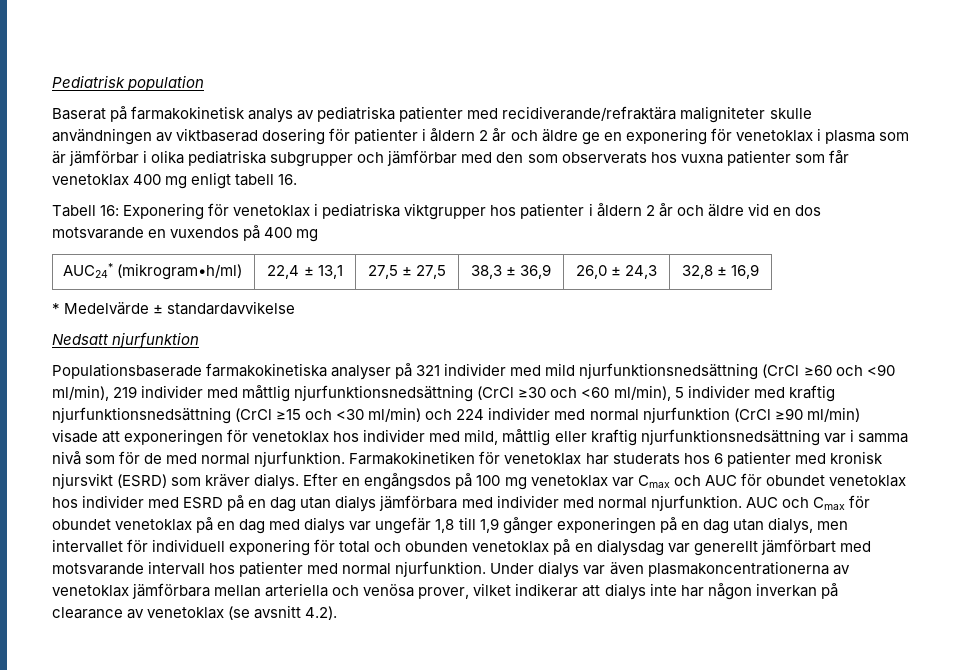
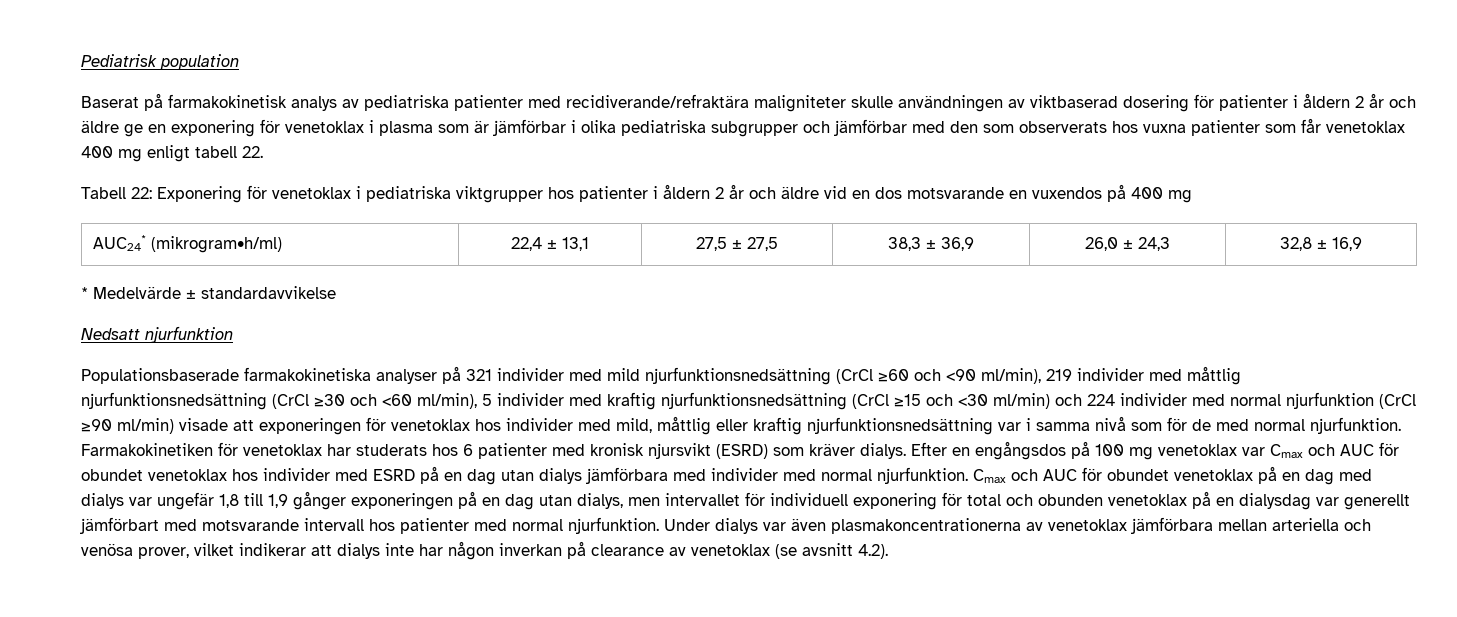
[278,174,298,185] 16. -> [242,146,263,158] 22.
[100,205,120,216] 16: -> [131,187,152,199] 22:
[745,497,845,510] AUC och Cmax -> [973,469,1077,483] Cmax och AUC

